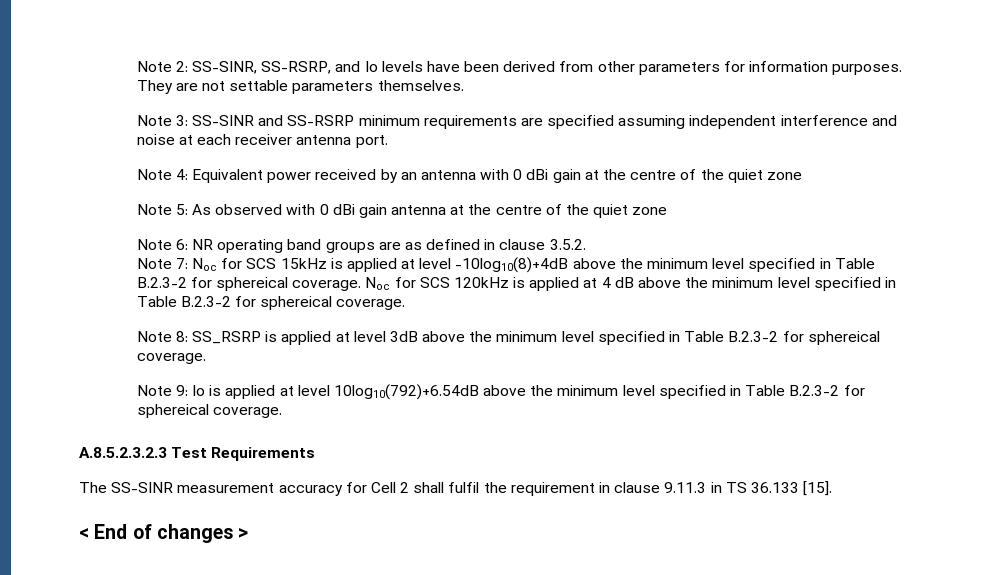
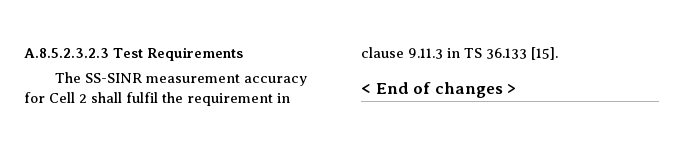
[136,61,903,75] [136,80,464,94] [136,115,897,129] [136,134,388,148] [136,169,802,183] [136,204,668,218] [136,239,586,253] [136,257,875,273] [136,277,896,291] [136,296,406,310] [136,331,880,345] [136,353,206,364] [136,384,865,400] [136,404,282,418] Note 2: SS-SINR, SS-RSRP, and Io levels have been derived from other parameters for information purposes. They are not settable parameters themselves. // Note 3: SS-SINR and SS-RSRP minimum requirements are specified assuming independent interference and noise at each receiver antenna port. // Note 4: Equivalent power received by an antenna with 0 dBi gain at the centre of the quiet zone // Note 5: As observed with 0 dBi gain antenna at the centre of the quiet zone // Note 6: NR operating band groups are as defined in clause 3.5.2. // Note 7: Noc for SCS 15kHz is applied at level -10log10(8)+4dB above the minimum level specified in Table B.2.3-2 for sphereical coverage. Noc for SCS 120kHz is applied at 4 dB above the minimum level specified in Table B.2.3-2 for sphereical coverage. // Note 8: SS_RSRP is applied at level 3dB above the minimum level specified in Table B.2.3-2 for sphereical coverage. // Note 9: Io is applied at level 10log10(792)+6.54dB above the minimum level specified in Table B.2.3-2 for sphereical coverage. // -> (24, 53) none

